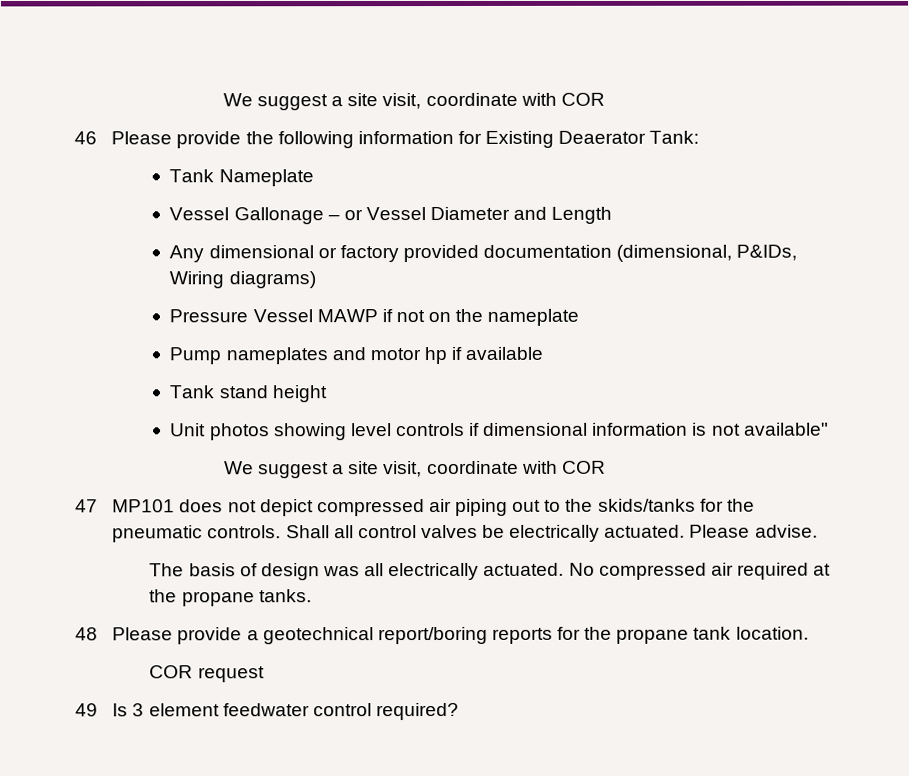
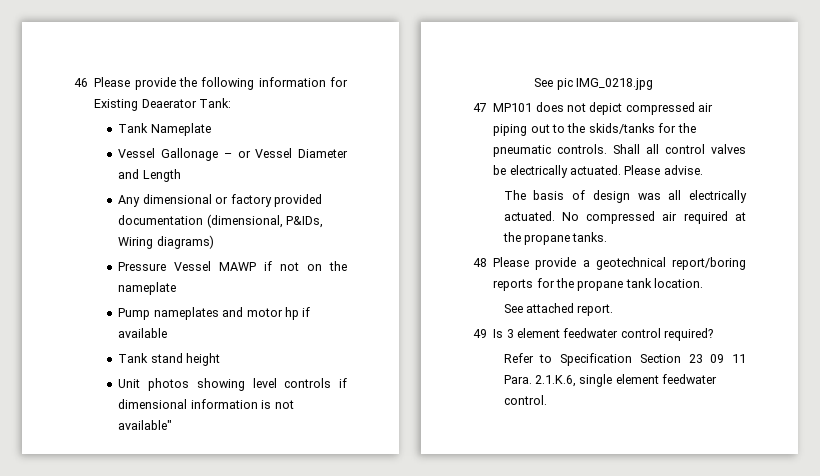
[222,92,605,111] We suggest a site visit, coordinate with COR // -> (74, 82) none
[223,460,606,479] We suggest a site visit, coordinate with COR -> [534,78,654,90] See pic IMG_0218.jpg
[149,665,265,683] COR request -> [503,303,614,316] See attached report.
(459, 711) none -> [503,353,746,366] [503,374,718,387] [503,395,547,405] // Refer to Specification Section 23 09 11 Para. 2.1.K.6, single element feedwater control.

